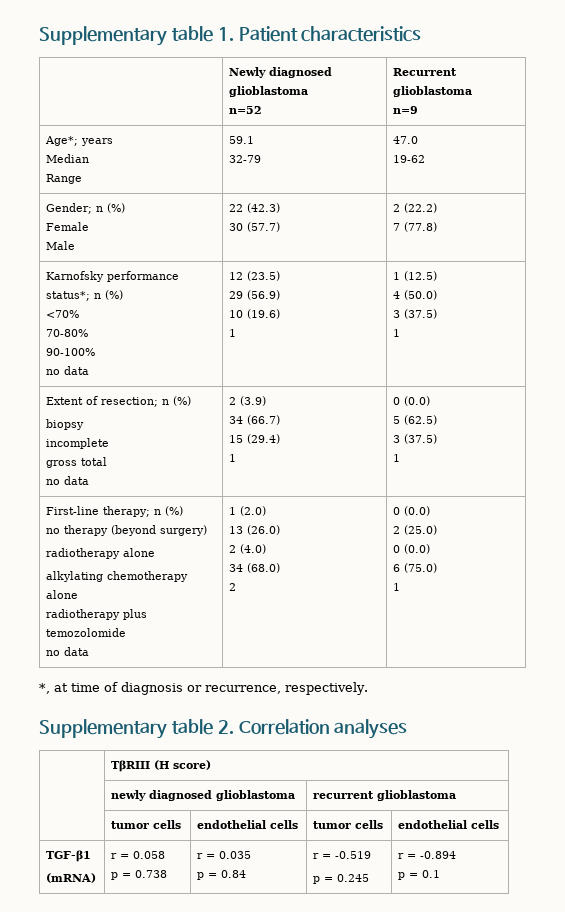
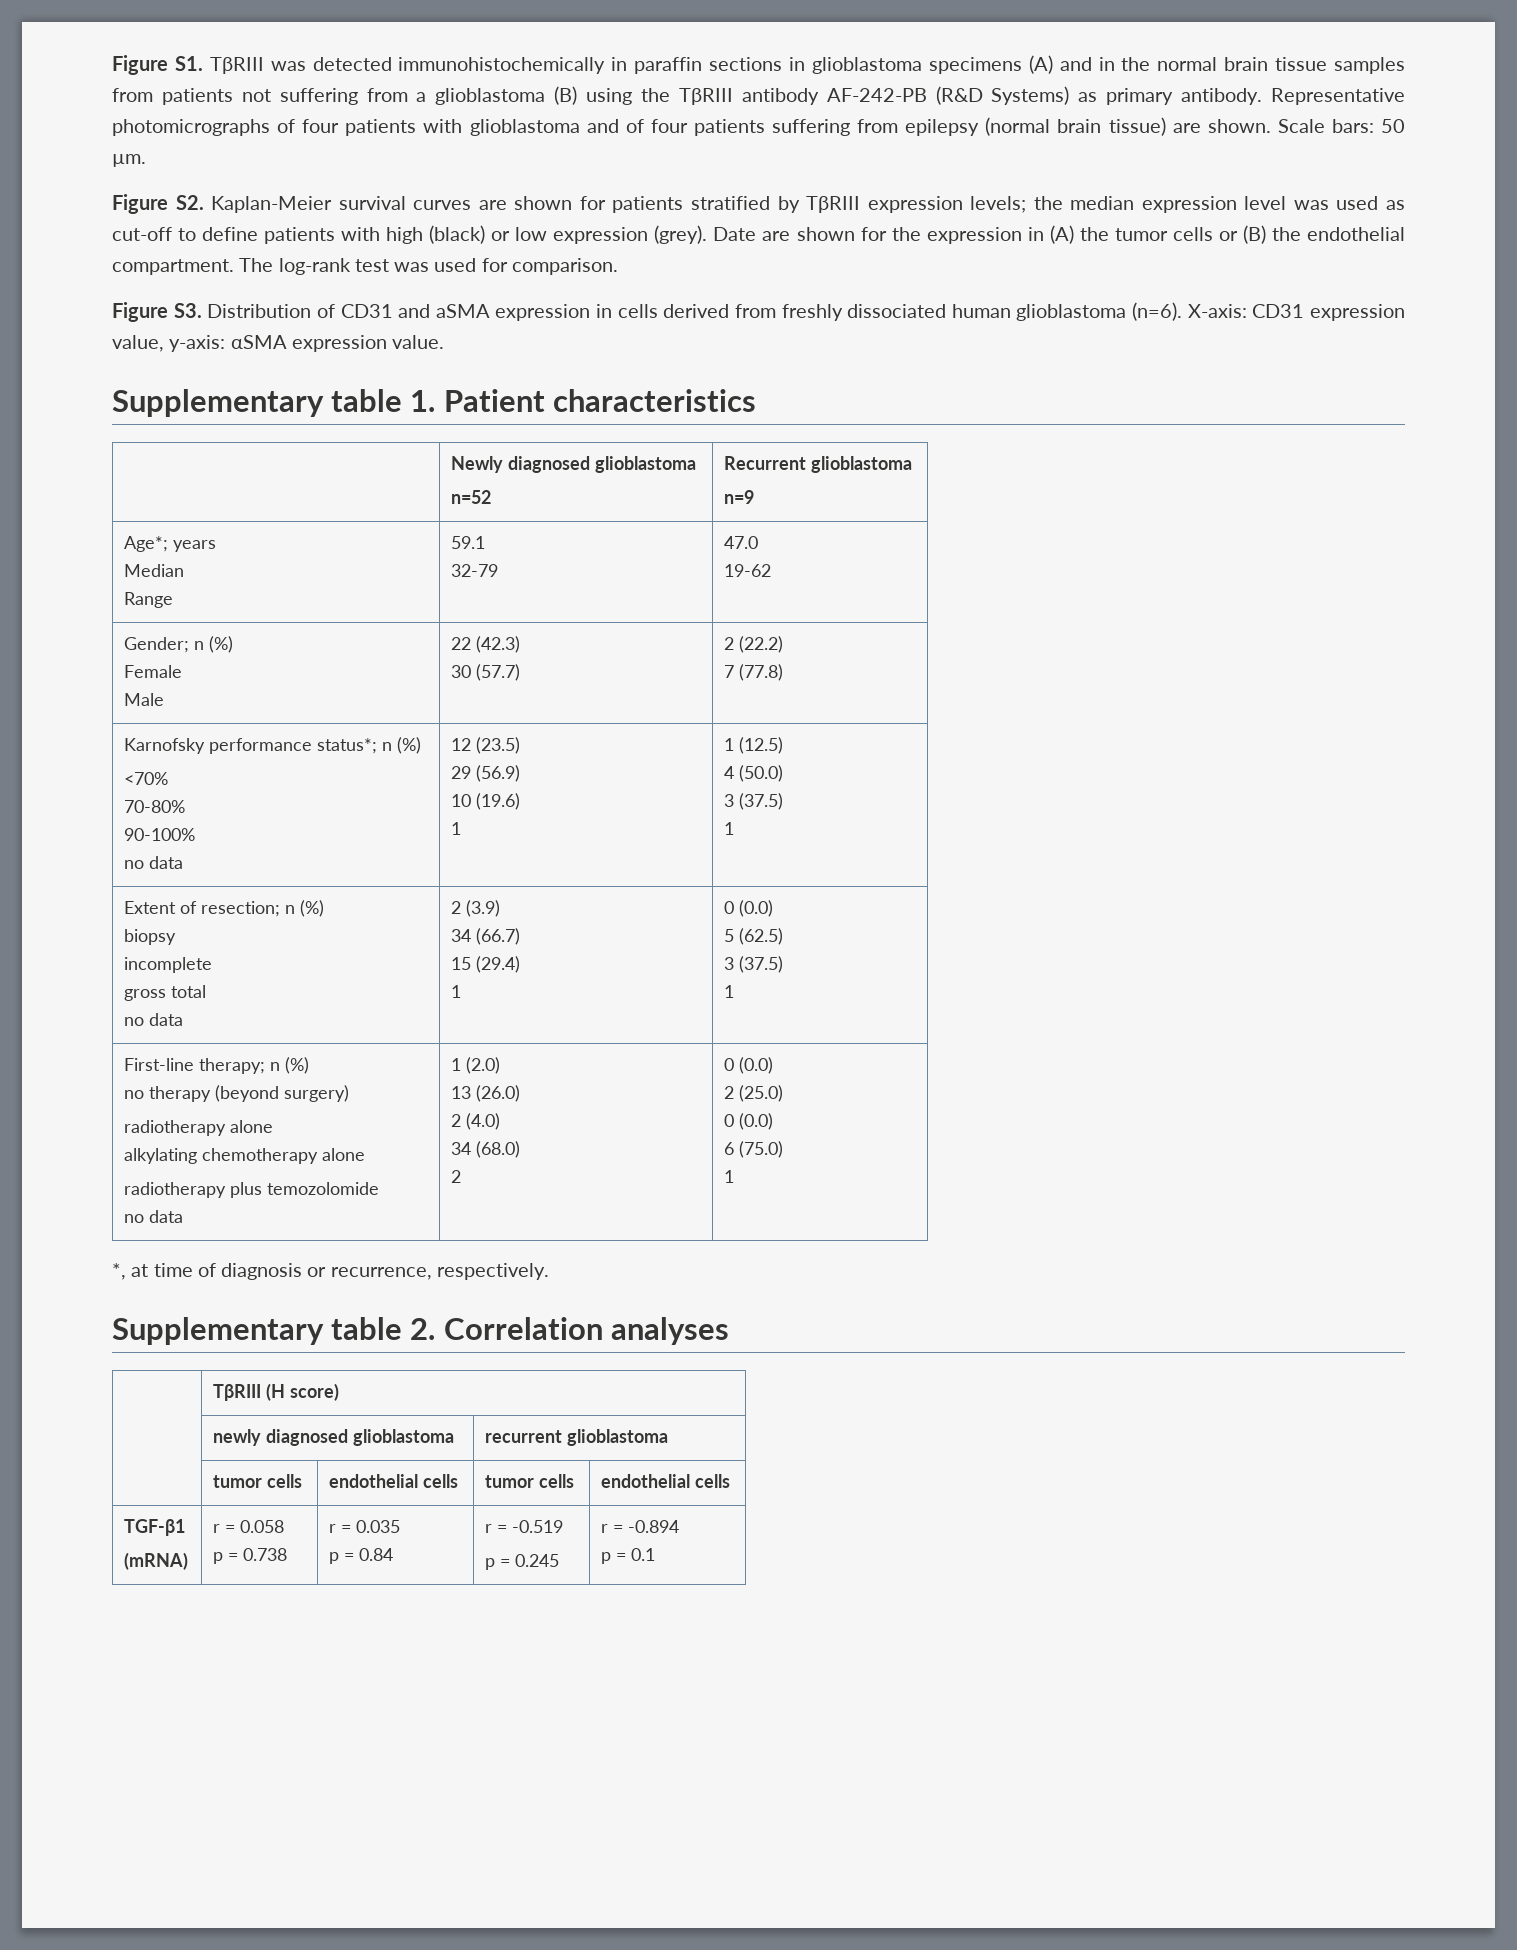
(39, 36) none -> [112,55,1405,75] [112,86,1406,105] [112,117,1405,136] [112,154,146,167] [112,194,1405,214] [112,225,1405,244] [112,258,618,275] [112,302,1405,322] [112,335,445,352] Figure S1. TβRIII was detected immunohistochemically in paraffin sections in glioblastoma specimens (A) and in the normal brain tissue samples from patients not suffering from a glioblastoma (B) using the TβRIII antibody AF-242-PB (R&D Systems) as primary antibody. Representative photomicrographs of four patients with glioblastoma and of four patients suffering from epilepsy (normal brain tissue) are shown. Scale bars: 50 µm. // Figure S2. Kaplan-Meier survival curves are shown for patients stratified by TβRIII expression levels; the median expression level was used as cut-off to define patients with high (black) or low expression (grey). Date are shown for the expression in (A) the tumor cells or (B) the endothelial compartment. The log-rank test was used for comparison. // Figure S3. Distribution of CD31 and aSMA expression in cells derived from freshly dissociated human glioblastoma (n=6). X-axis: CD31 expression value, y-axis: αSMA expression value. //

